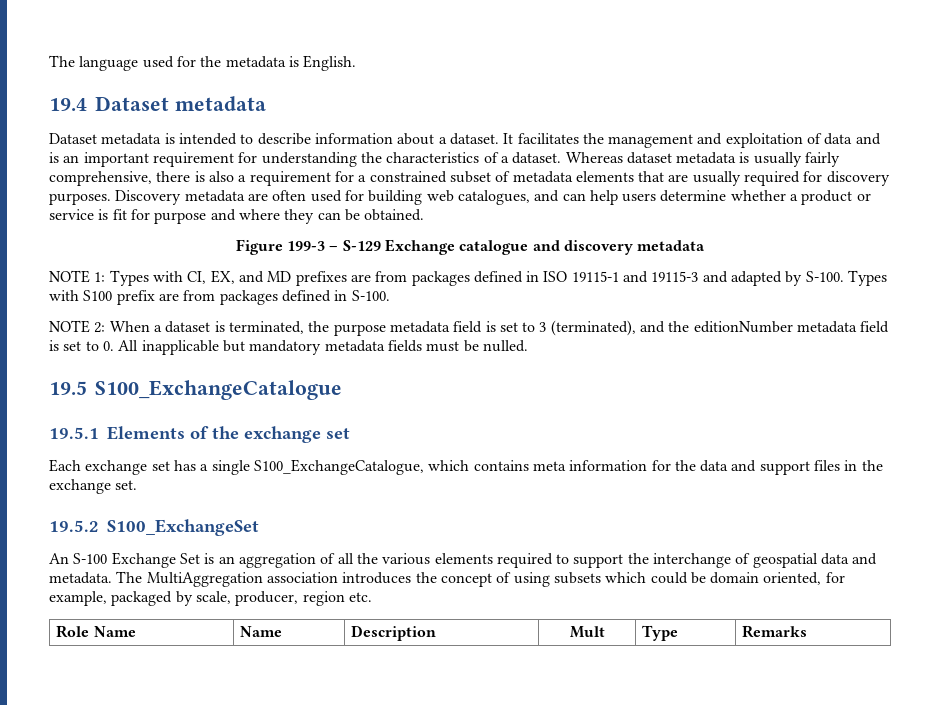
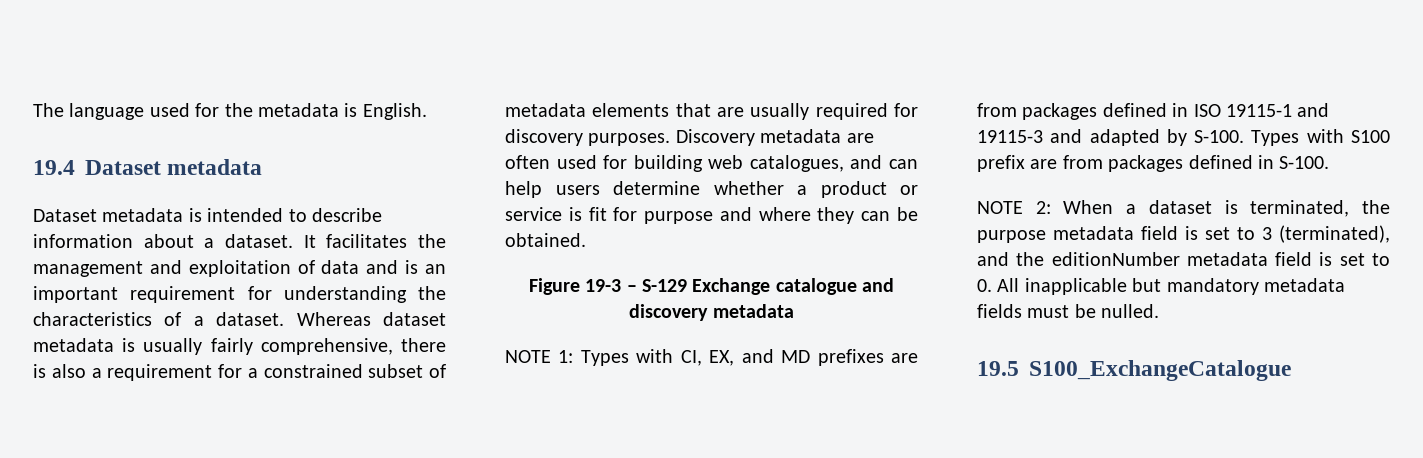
[287,241,326,251] 199-3 -> [585,279,622,292] 19-3
[49,426,350,443] [49,459,883,475] [49,479,138,494] [49,519,259,536] [49,552,878,568] [49,571,845,587] [49,591,372,606] [56,625,136,638] [240,626,283,637] [351,625,437,641] [569,626,605,638] [642,625,679,641] [742,625,808,638] // 19.5.1 Elements of the exchange set // Each exchange set has a single S100_ExchangeCatalogue, which contains meta information for the data and support files in the exchange set. // 19.5.2 S100_ExchangeSet // An S-100 Exchange Set is an aggregation of all the various elements required to support the interchange of geospatial data and metadata. The MultiAggregation association introduces the concept of using subsets which could be domain oriented, for example, packaged by scale, producer, region etc. // Role Name | Name | Description | Mult | Type | Remarks -> (1291, 370) none

